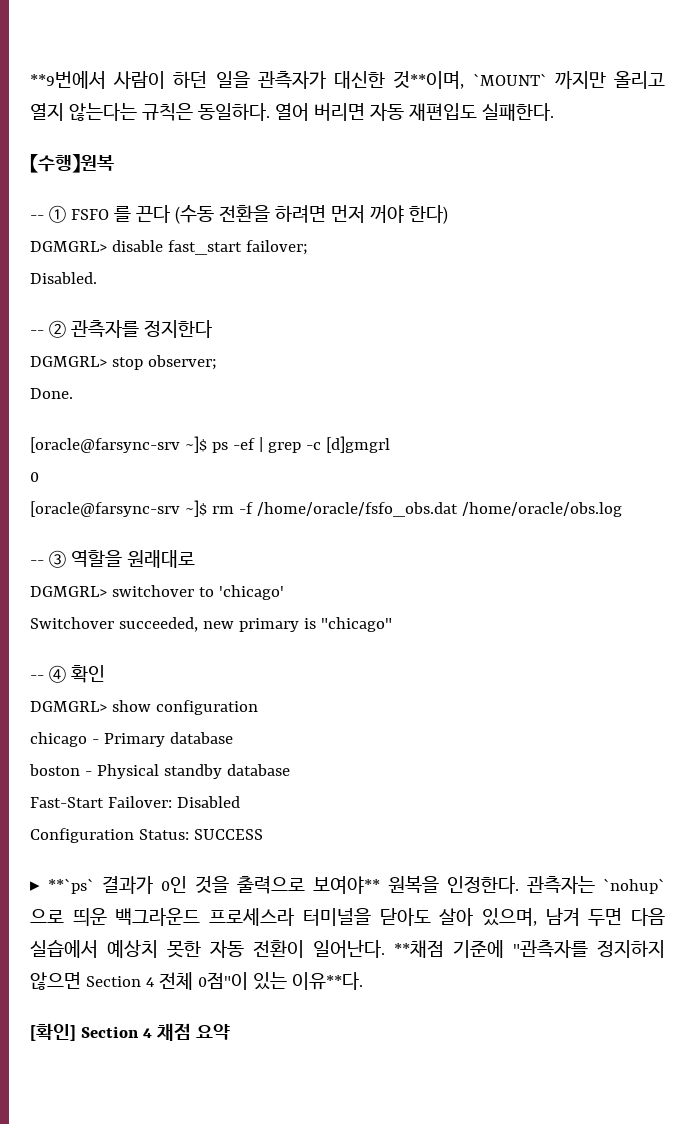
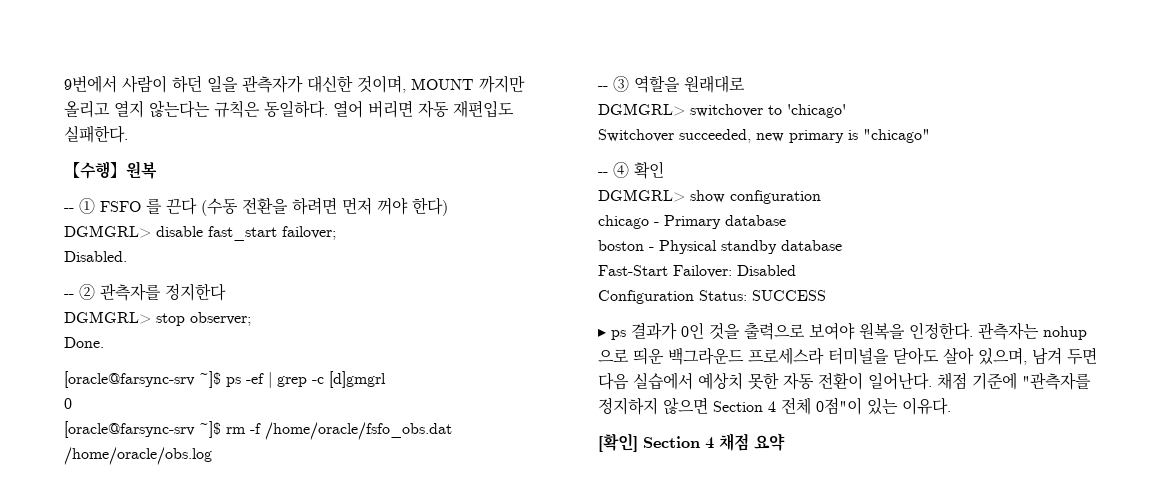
[30,71,106,89] **9번에서 -> [64,75,117,93] 9번에서
[393,71,547,89] 것**이며, `MOUNT` -> [357,75,474,93] 것이며, MOUNT
[48,878,94,894] **`ps` -> [611,330,626,340] ps
[313,876,380,894] 보여야** -> [809,322,855,340] 보여야
[603,878,665,894] `nohup` -> [1043,326,1087,340] nohup
[394,940,444,958] **채점 -> [937,372,967,390] 채점
[291,972,363,990] 이유**다. -> [902,397,951,415] 이유다.

